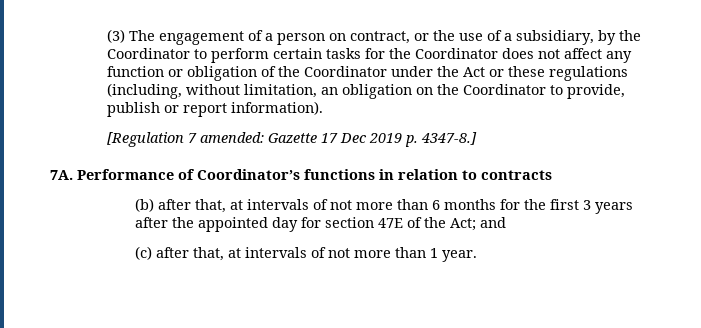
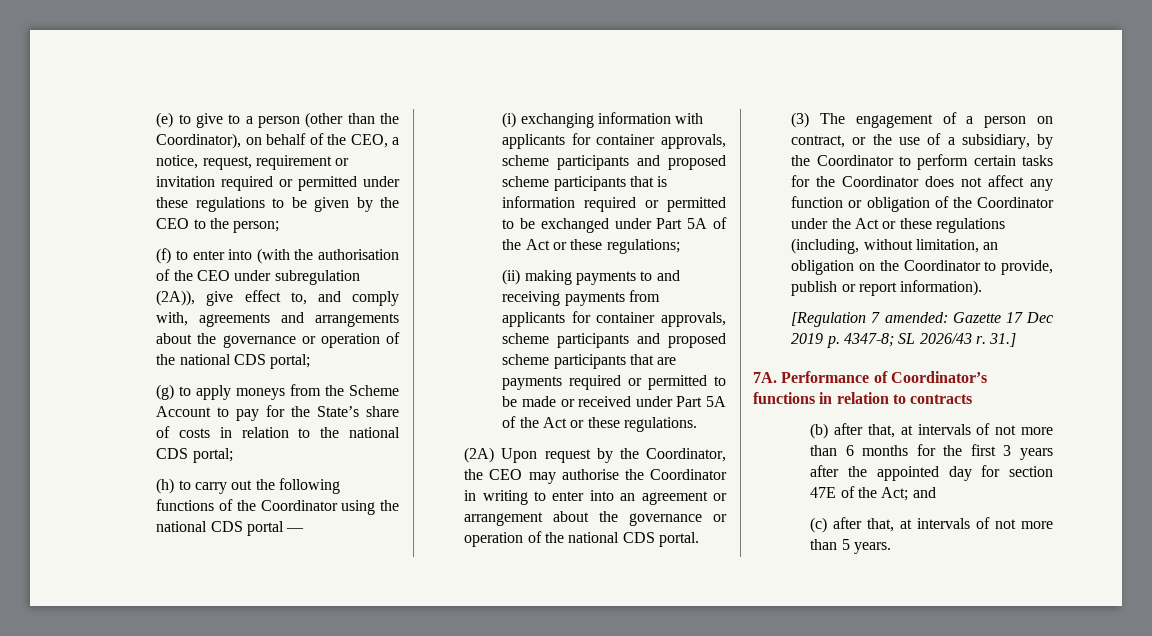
(106, 36) none -> [156,112,399,128] [156,133,399,149] [156,155,350,170] [156,176,400,191] [156,197,399,212] [156,218,280,233] [156,248,399,264] [156,269,360,285] [156,290,399,306] [156,312,399,327] [156,332,400,348] [156,354,311,369] [156,384,399,400] [156,405,399,421] [156,426,400,438] [156,448,233,463] [156,478,340,494] [156,499,399,515] [156,521,305,536] [502,112,704,128] [502,133,726,149] [502,155,726,170] [502,176,668,191] [502,196,726,212] [502,217,727,233] [502,239,680,254] [502,269,680,285] [502,290,661,306] [502,311,726,327] [502,333,726,348] [502,354,677,369] [502,375,726,390] [502,396,726,407] [502,416,698,432] [464,447,726,463] [464,469,727,484] [464,490,727,505] [464,511,727,526] [464,531,699,547] (e) to give to a person (other than the Coordinator), on behalf of the CEO, a notice, request, requirement or invitation required or permitted under these regulations to be given by the CEO to the person; // (f) to enter into (with the authorisation of the CEO under subregulation (2A)), give effect to, and comply with, agreements and arrangements about the governance or operation of the national CDS portal; // (g) to apply moneys from the Scheme Account to pay for the State’s share of costs in relation to the national CDS portal; // (h) to carry out the following functions of the Coordinator using the national CDS portal — // (i) exchanging information with applicants for container approvals, scheme participants and proposed scheme participants that is information required or permitted to be exchanged under Part 5A of the Act or these regulations; // (ii) making payments to and receiving payments from applicants for container approvals, scheme participants and proposed scheme participants that are payments required or permitted to be made or received under Part 5A of the Act or these regulations. // (2A) Upon request by the Coordinator, the CEO may authorise the Coordinator in writing to enter into an agreement or arrangement about the governance or operation of the national CDS portal. //
[420,132,477,145] 4347-8.] -> [843,333,1017,347] 4347-8; SL 2026/43 r. 31.]
[430,248,478,262] 1 year. -> [841,539,891,554] 5 years.

